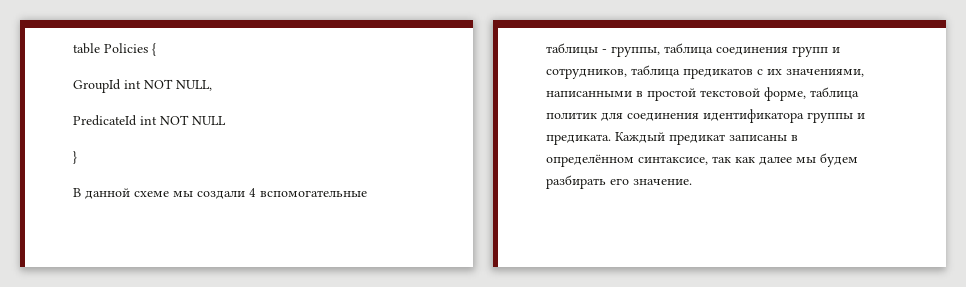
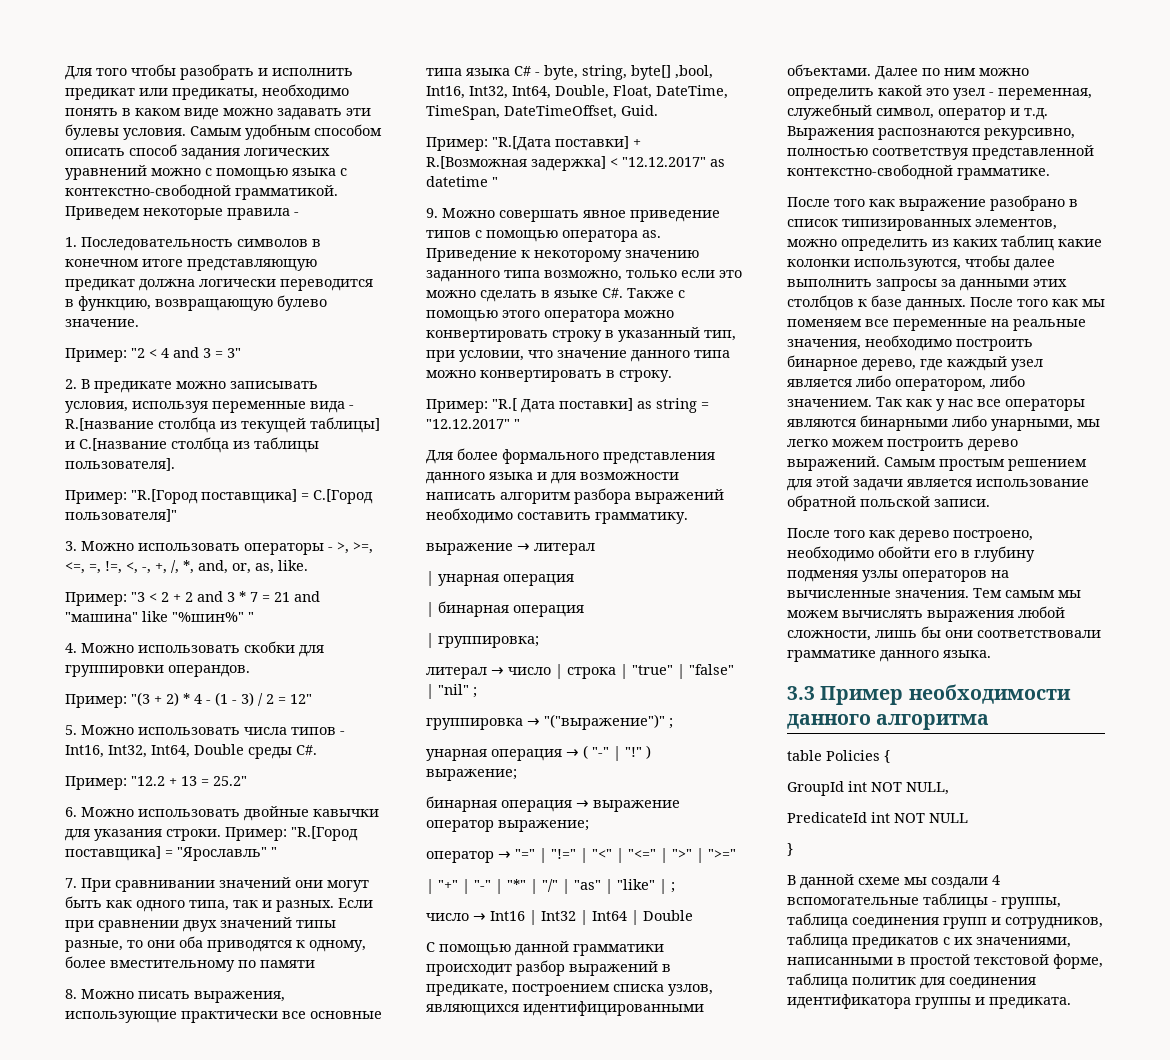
(73, 48) none -> [65,64,353,80] [65,84,349,100] [65,108,371,120] [65,124,382,140] [65,144,330,160] [65,165,347,180] [65,184,338,200] [65,206,299,220] [65,237,321,251] [65,259,317,271] [65,279,373,291] [65,295,327,311] [65,319,139,327] [65,347,241,362] [65,379,318,393] [65,401,354,413] [65,417,380,433] [65,437,319,453] [65,458,175,471] [65,489,373,504] [65,509,177,522] [65,541,373,555] [65,560,308,574] [65,591,320,606] [65,611,254,622] [65,641,324,657] [65,665,250,677] [65,692,312,708] [65,725,345,735] [65,744,317,759] [65,776,247,790] [65,806,379,821] [65,826,358,841] [65,846,277,861] [65,877,369,892] [65,896,373,912] [65,917,336,932] [65,936,366,952] [65,956,315,972] [65,989,285,1003] [65,1011,382,1023] [426,65,713,80] [426,85,728,99] [426,105,658,120] [426,136,641,151] [426,156,725,171] [426,176,498,187] [426,208,720,222] [426,230,661,242] [426,248,699,262] [426,270,742,282] [426,288,685,302] [426,310,674,322] [426,327,736,342] [426,350,730,362] [426,370,672,382] [426,398,709,413] [426,419,520,429] [426,448,715,464] [426,472,679,484] [426,488,724,504] [426,508,688,524] [426,543,595,555] [426,571,574,586] [426,601,584,617] [426,633,539,648] [426,664,734,679] [426,684,477,699] [426,714,673,730] [426,745,651,761] [426,769,517,781] [426,796,680,812] [426,820,589,832] [426,848,736,863] [426,879,675,894] [426,910,693,925] [426,941,664,956] [426,960,671,976] [426,984,713,996] [426,1001,704,1016] [787,64,1029,80] [787,85,1092,100] [787,104,1048,120] [787,126,1075,140] [787,145,1094,160] [787,164,1050,180] [787,195,1078,211] [787,219,1057,231] [787,235,1102,251] [787,255,1055,271] [787,279,1067,291] [787,295,1105,311] [787,319,1086,331] [787,335,1033,351] [787,355,1043,371] [787,375,1025,391] [787,397,1085,411] [787,415,1100,431] [787,439,1018,451] [787,456,1087,471] [787,476,1089,491] [787,495,990,511] [787,528,1033,542] [787,546,1035,562] [787,570,1009,582] [787,588,1081,598] [787,606,1065,622] [787,626,1101,641] [787,650,991,662] [787,684,1071,705] [787,714,990,730] Для того чтобы разобрать и исполнить предикат или предикаты, необходимо понять в каком виде можно задавать эти булевы условия. Самым удобным способом описать способ задания логических уравнений можно с помощью языка с контекстно-свободной грамматикой. Приведем некоторые правила - // 1. Последовательность символов в конечном итоге представляющую предикат должна логически переводится в функцию, возвращающую булево значение. // Пример: "2 < 4 and 3 = 3" // 2. В предикате можно записывать условия, используя переменные вида - R.[название столбца из текущей таблицы] и C.[название столбца из таблицы пользователя]. // Пример: "R.[Город поставщика] = С.[Город пользователя]" // 3. Можно использовать операторы - >, >=, <=, =, !=, <, -, +, /, *, and, or, as, like. // Пример: "3 < 2 + 2 and 3 * 7 = 21 and "машина" like "%шин%" " // 4. Можно использовать скобки для группировки операндов. // Пример: "(3 + 2) * 4 - (1 - 3) / 2 = 12" // 5. Можно использовать числа типов - Int16, Int32, Int64, Double среды C#. // Пример: "12.2 + 13 = 25.2" // 6. Можно использовать двойные кавычки для указания строки. Пример: "R.[Город поставщика] = "Ярославль" " // 7. При сравнивании значений они могут быть как одного типа, так и разных. Если при сравнении двух значений типы разные, то они оба приводятся к одному, более вместительному по памяти // 8. Можно писать выражения, использующие практически все основные типа языка C# - byte, string, byte[] ,bool, Int16, Int32, Int64, Double, Float, DateTime, TimeSpan, DateTimeOffset, Guid. // Пример: "R.[Дата поставки] + R.[Возможная задержка] < "12.12.2017" as datetime " // 9. Можно совершать явное приведение типов с помощью оператора as. Приведение к некоторому значению заданного типа возможно, только если это можно сделать в языке C#. Также с помощью этого оператора можно конвертировать строку в указанный тип, при условии, что значение данного типа можно конвертировать в строку. // Пример: "R.[ Дата поставки] as string = "12.12.2017" " // Для более формального представления данного языка и для возможности написать алгоритм разбора выражений необходимо составить грамматику. // выражение → литерал // | унарная операция // | бинарная операция // | группировка; // литерал → число | строка | "true" | "false" | "nil" ; // группировка → "("выражение")" ; // унарная операция → ( "-" | "!" ) выражение; // бинарная операция → выражение оператор выражение; // оператор → "=" | "!=" | "<" | "<=" | ">" | ">=" // | "+" | "-" | "*" | "/" | "as" | "like" | ; // число → Int16 | Int32 | Int64 | Double // С помощью данной грамматики происходит разбор выражений в предикате, построением списка узлов, являющихся идентифицированными объектами. Далее по ним можно определить какой это узел - переменная, служебный символ, оператор и т.д. Выражения распознаются рекурсивно, полностью соответствуя представленной контекстно-свободной грамматике. // После того как выражение разобрано в список типизированных элементов, можно определить из каких таблиц какие колонки используются, чтобы далее выполнить запросы за данными этих столбцов к базе данных. После того как мы поменяем все переменные на реальные значения, необходимо построить бинарное дерево, где каждый узел является либо оператором, либо значением. Так как у нас все операторы являются бинарными либо унарными, мы легко можем построить дерево выражений. Самым простым решением для этой задачи является использование обратной польской записи. // После того как дерево построено, необходимо обойти его в глубину подменяя узлы операторов на вычисленные значения. Тем самым мы можем вычислять выражения любой сложности, лишь бы они соответствовали грамматике данного языка. // 3.3 Пример необходимости данного алгоритма //
[615,132,798,145] [546,153,858,167] [546,175,692,189] Каждый предикат записаны в определённом синтаксисе, так как далее мы будем разбирать его значение. -> (1071, 1003) none

